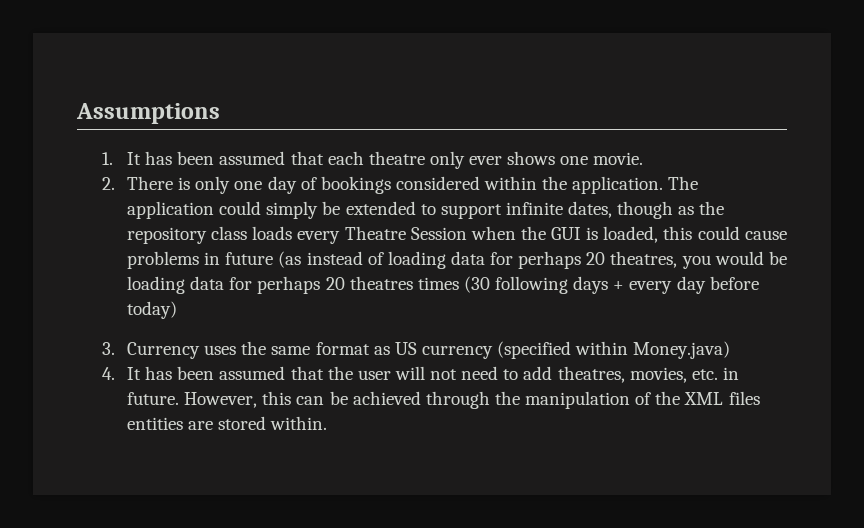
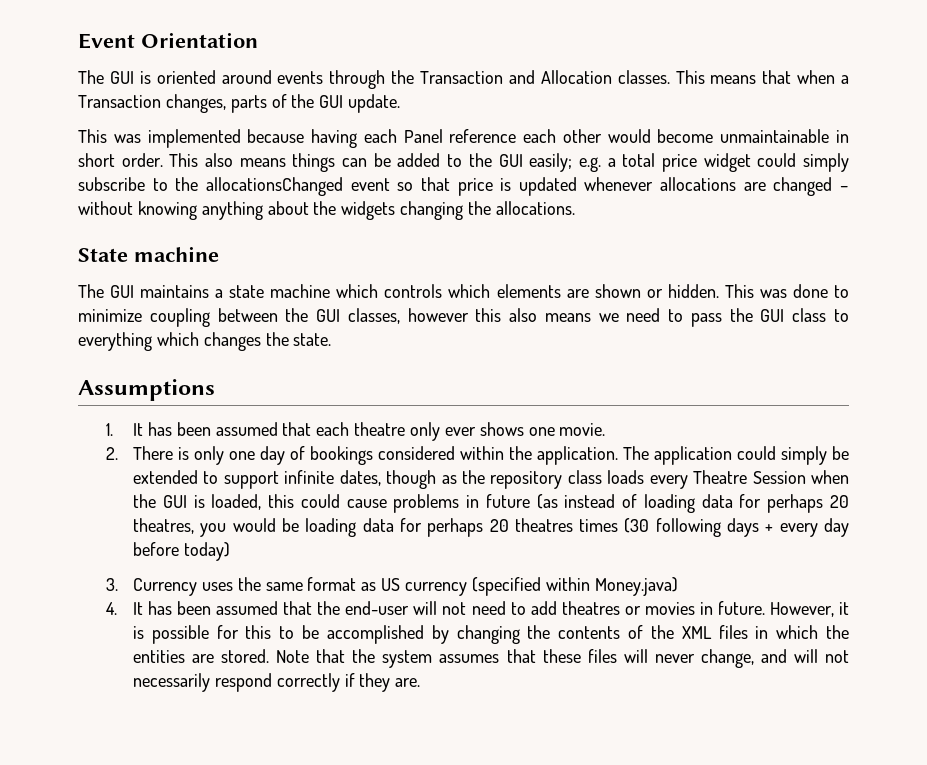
(76, 113) none -> [78,32,258,49] [78,70,849,89] [78,94,401,113] [78,129,849,148] [78,153,849,172] [78,177,849,196] [78,201,575,220] [78,246,219,262] [78,284,849,298] [78,308,849,327] [78,332,332,351] Event Orientation // The GUI is oriented around events through the Transaction and Allocation classes. This means that when a Transaction changes, parts of the GUI update. // This was implemented because having each Panel reference each other would become unmaintainable in short order. This also means things can be added to the GUI easily; e.g. a total price widget could simply subscribe to the allocationsChanged event so that price is updated whenever allocations are changed – without knowing anything about the widgets changing the allocations. // State machine // The GUI maintains a state machine which controls which elements are shown or hidden. This was done to minimize coupling between the GUI classes, however this also means we need to pass the GUI class to everything which changes the state. //
[357,370,391,380] user -> [345,601,410,615] end-user
[557,366,739,383] [127,391,760,409] [127,416,328,430] theatres, movies, etc. in future. However, this can be achieved through the manipulation of the XML files entities are stored within. -> [561,601,850,617] [133,625,850,644] [133,649,850,668] [133,673,421,692] theatres or movies in future. However, it is possible for this to be accomplished by changing the contents of the XML files in which the entities are stored. Note that the system assumes that these files will never change, and will not necessarily respond correctly if they are.

